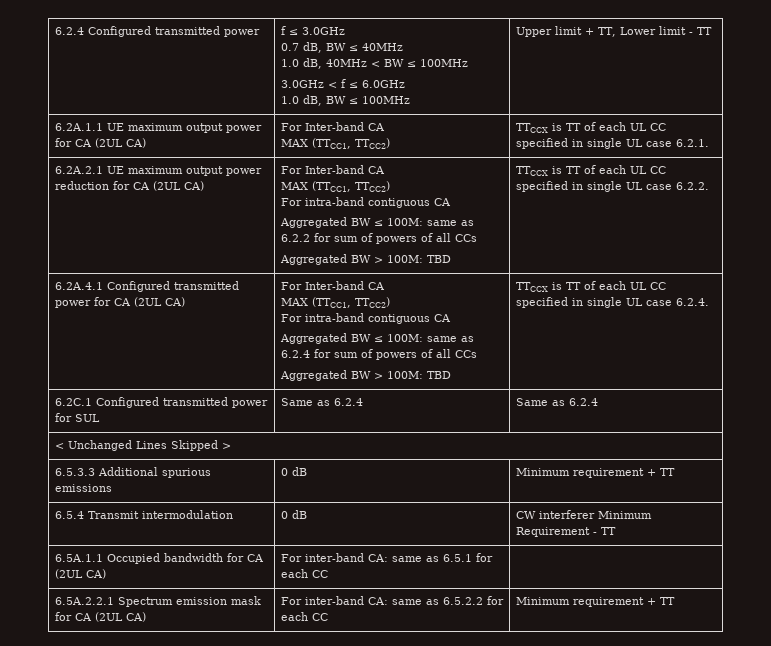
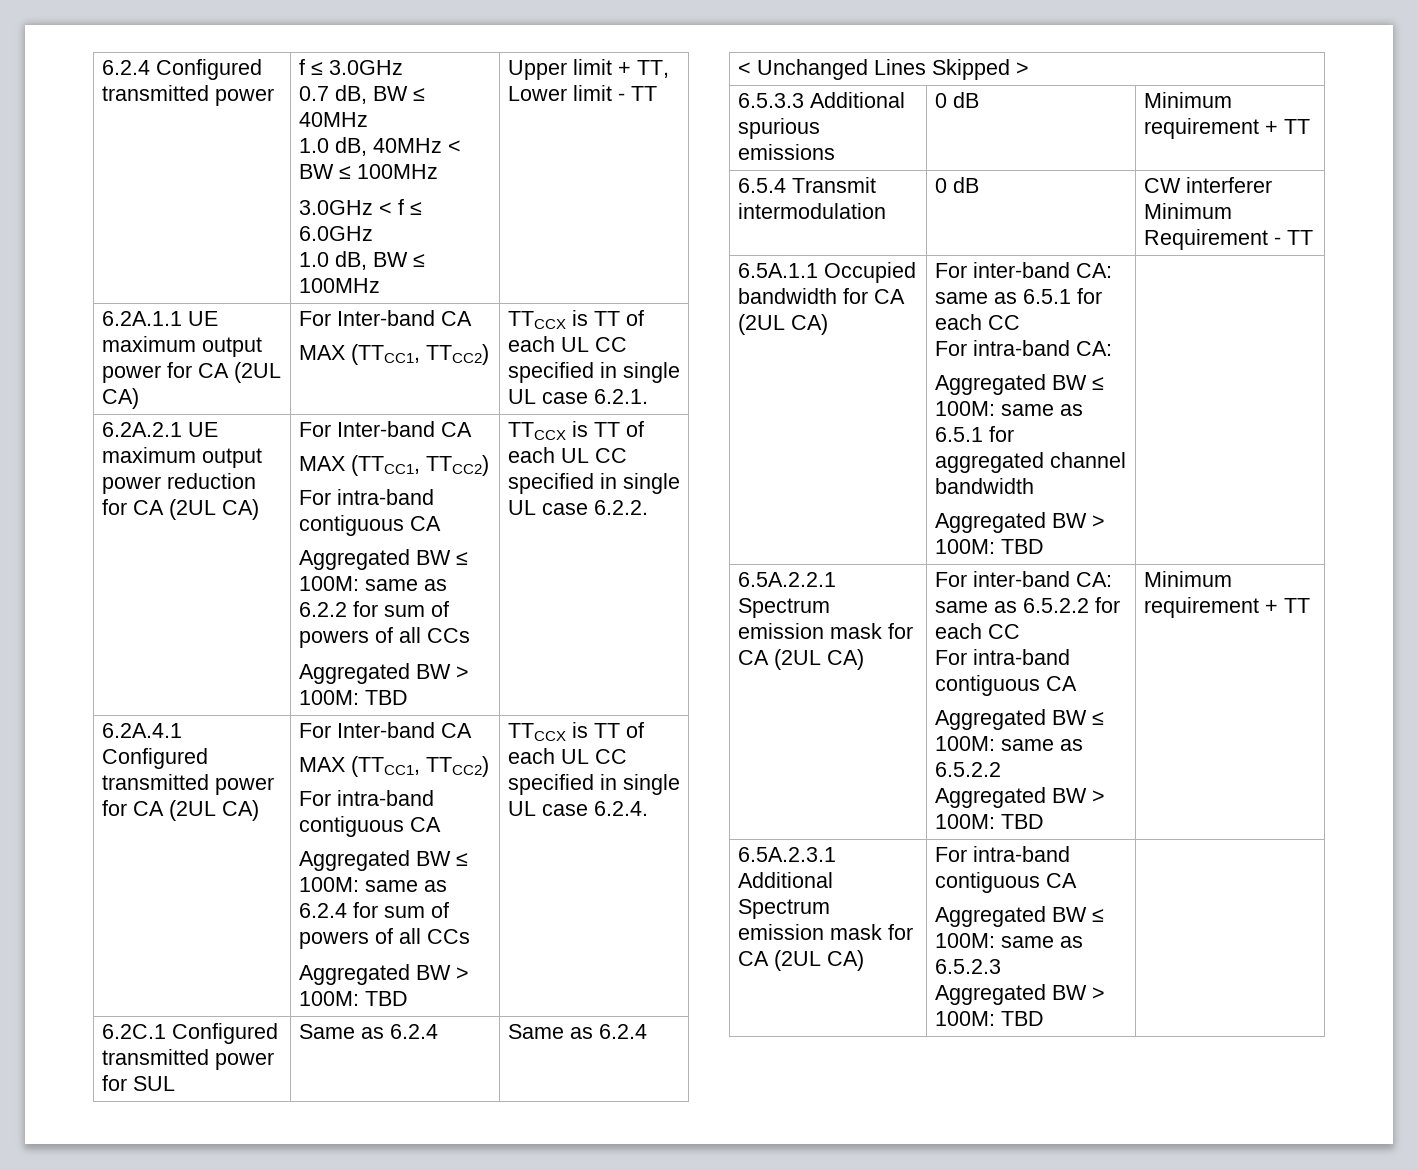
(328, 574) none -> [934,340,1112,356] [934,374,1104,395] [934,401,1083,416] [934,426,1014,442] [934,452,1126,473] [934,478,1034,494] [934,512,1105,533] [934,539,1044,554] // For intra-band CA: // Aggregated BW ≤ 100M: same as 6.5.1 for aggregated channel bandwidth // Aggregated BW > 100M: TBD
[515,597,675,607] | Minimum requirement + TT -> [934,649,1070,665] [934,675,1077,696] [934,709,1104,730] [934,736,1083,751] [934,762,1001,777] [934,787,1105,808] [934,814,1044,829] [1143,571,1232,587] [1143,597,1310,618] [737,847,836,862] [737,872,833,888] [737,899,830,919] [737,924,913,940] [737,950,864,971] [934,846,1070,862] [934,872,1077,893] [934,906,1104,927] [934,933,1083,948] [934,959,1001,974] [934,984,1105,1005] [934,1011,1044,1026] // For intra-band contiguous CA // Aggregated BW ≤ 100M: same as 6.5.2.2 // Aggregated BW > 100M: TBD | Minimum requirement + TT // 6.5A.2.3.1 Additional Spectrum emission mask for CA (2UL CA) | For intra-band contiguous CA // Aggregated BW ≤ 100M: same as 6.5.2.3 // Aggregated BW > 100M: TBD |

